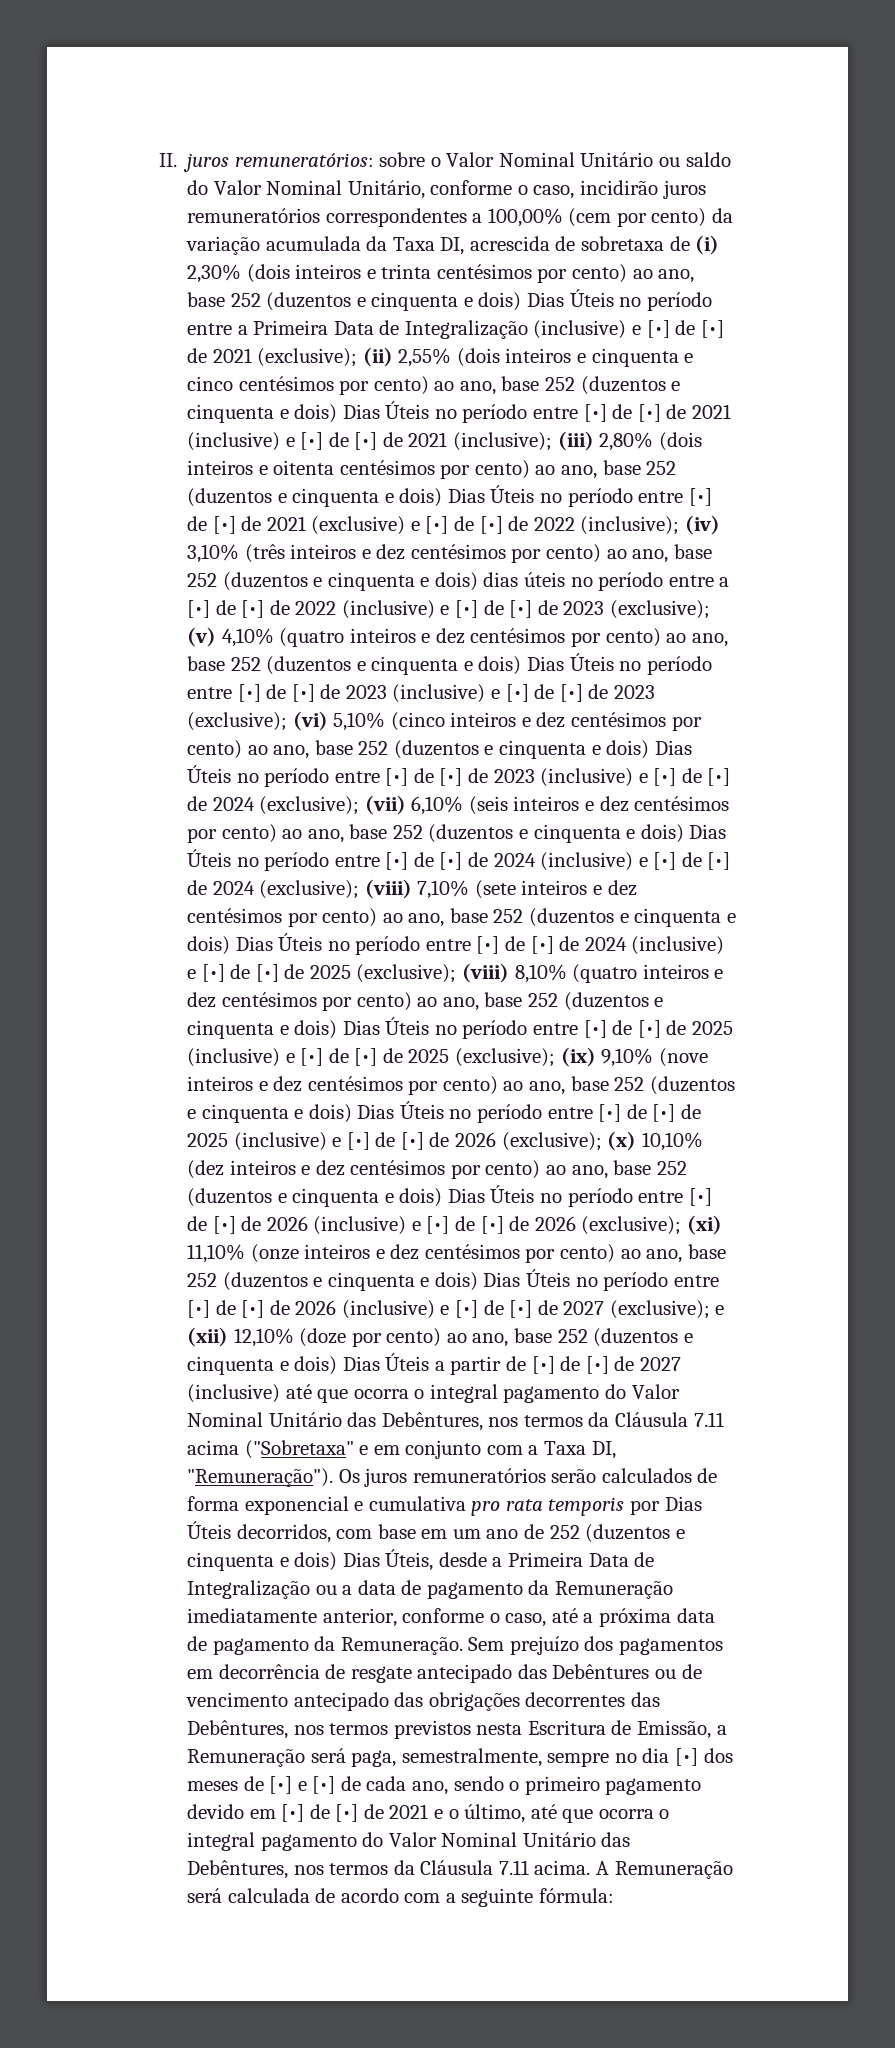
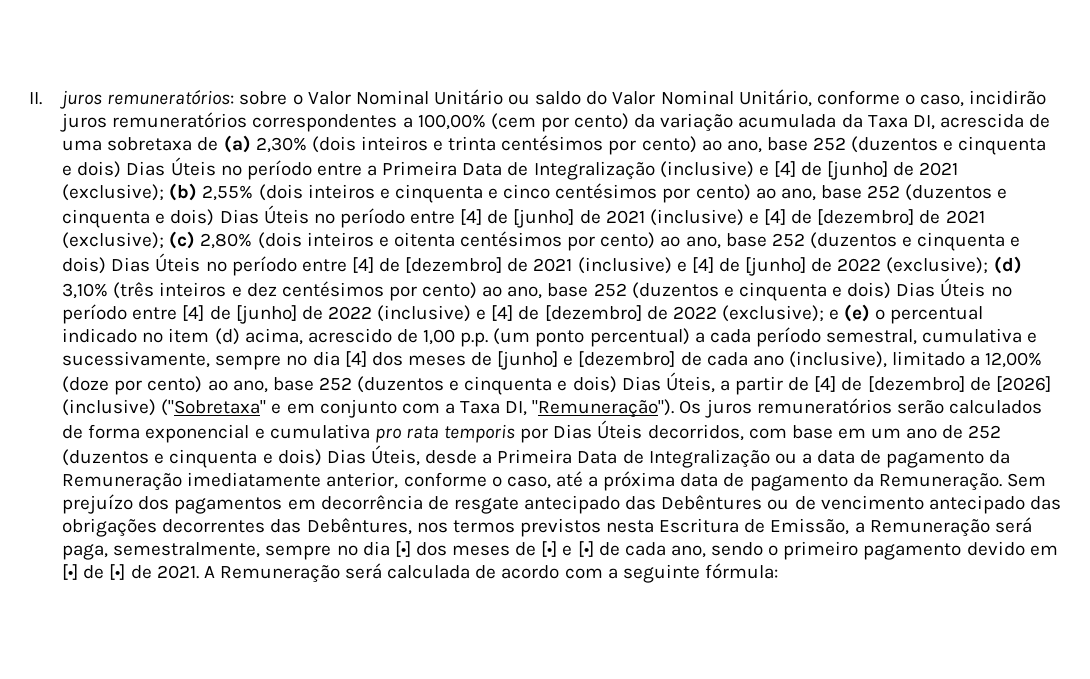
(576, 243) none -> [62,140,103,151] uma
[695,235,720,255] (i) -> [223,135,251,153] (a)
[646,320,724,338] [187,347,393,367] [•] de [•] de 2021 (exclusive); (ii) -> [773,161,959,180] [62,183,198,201] [4] de [junho] de 2021 (exclusive); (b)
[583,404,731,422] [187,431,594,451] [•] de [•] de 2021 (inclusive) e [•] de [•] de 2021 (inclusive); (iii) -> [460,209,985,228] [62,231,196,249] [4] de [junho] de 2021 (inclusive) e [4] de [dezembro] de 2021 (exclusive); (c)
[688,488,712,506] [187,515,720,535] [•] de [•] de 2021 (exclusive) e [•] de [•] de 2022 (inclusive); (iv) -> [351,256,1022,276] [4] de [dezembro] de 2021 (inclusive) e [4] de [junho] de 2022 (exclusive); (d)
[483,572,730,591] [187,600,710,619] [187,627,728,647] [187,653,712,675] [187,684,655,703] [187,711,702,731] [187,740,692,759] [187,765,731,787] [187,795,730,815] [187,824,727,843] [187,849,731,871] [187,879,637,899] [187,908,736,927] [187,933,725,955] [187,963,724,983] [187,992,664,1011] [187,1017,733,1039] [187,1047,708,1067] [187,1076,735,1095] [187,1101,701,1123] [187,1131,703,1151] [187,1160,687,1179] [187,1185,712,1207] [187,1215,722,1235] [187,1244,726,1263] [187,1269,719,1291] [187,1300,725,1319] [187,1327,294,1347] dias úteis no período entre a [•] de [•] de 2022 (inclusive) e [•] de [•] de 2023 (exclusive); (v) 4,10% (quatro inteiros e dez centésimos por cento) ao ano, base 252 (duzentos e cinquenta e dois) Dias Úteis no período entre [•] de [•] de 2023 (inclusive) e [•] de [•] de 2023 (exclusive); (vi) 5,10% (cinco inteiros e dez centésimos por cento) ao ano, base 252 (duzentos e cinquenta e dois) Dias Úteis no período entre [•] de [•] de 2023 (inclusive) e [•] de [•] de 2024 (exclusive); (vii) 6,10% (seis inteiros e dez centésimos por cento) ao ano, base 252 (duzentos e cinquenta e dois) Dias Úteis no período entre [•] de [•] de 2024 (inclusive) e [•] de [•] de 2024 (exclusive); (viii) 7,10% (sete inteiros e dez centésimos por cento) ao ano, base 252 (duzentos e cinquenta e dois) Dias Úteis no período entre [•] de [•] de 2024 (inclusive) e [•] de [•] de 2025 (exclusive); (viii) 8,10% (quatro inteiros e dez centésimos por cento) ao ano, base 252 (duzentos e cinquenta e dois) Dias Úteis no período entre [•] de [•] de 2025 (inclusive) e [•] de [•] de 2025 (exclusive); (ix) 9,10% (nove inteiros e dez centésimos por cento) ao ano, base 252 (duzentos e cinquenta e dois) Dias Úteis no período entre [•] de [•] de 2025 (inclusive) e [•] de [•] de 2026 (exclusive); (x) 10,10% (dez inteiros e dez centésimos por cento) ao ano, base 252 (duzentos e cinquenta e dois) Dias Úteis no período entre [•] de [•] de 2026 (inclusive) e [•] de [•] de 2026 (exclusive); (xi) 11,10% (onze inteiros e dez centésimos por cento) ao ano, base 252 (duzentos e cinquenta e dois) Dias Úteis no período entre [•] de [•] de 2026 (inclusive) e [•] de [•] de 2027 (exclusive); e (xii) 12,10% -> [896,278,1012,297] [62,304,984,324] [62,327,1038,347] [62,351,1043,370] Dias Úteis no período entre [4] de [junho] de 2022 (inclusive) e [4] de [dezembro] de 2022 (exclusive); e (e) o percentual indicado no item (d) acima, acrescido de 1,00 p.p. (um ponto percentual) a cada período semestral, cumulativa e sucessivamente, sempre no dia [4] dos meses de [junho] e [dezembro] de cada ano (inclusive), limitado a 12,00%
[385,1353,430,1371] Úteis -> [665,372,715,393] Úteis,
[531,1356,681,1374] [187,1384,680,1403] [187,1412,724,1431] [187,1440,240,1455] [•] de [•] de 2027 (inclusive) até que ocorra o integral pagamento do Valor Nominal Unitário das Debêntures, nos termos da Cláusula 7.11 acima -> [814,376,1051,392] [62,399,157,416] [4] de [dezembro] de [2026] (inclusive)
[389,1804,670,1823] [187,1832,631,1851] [187,1860,591,1879] 2021 e o último, até que ocorra o integral pagamento do Valor Nominal Unitário das Debêntures, nos termos da Cláusula 7.11 acima. -> [156,565,199,579] 2021.

